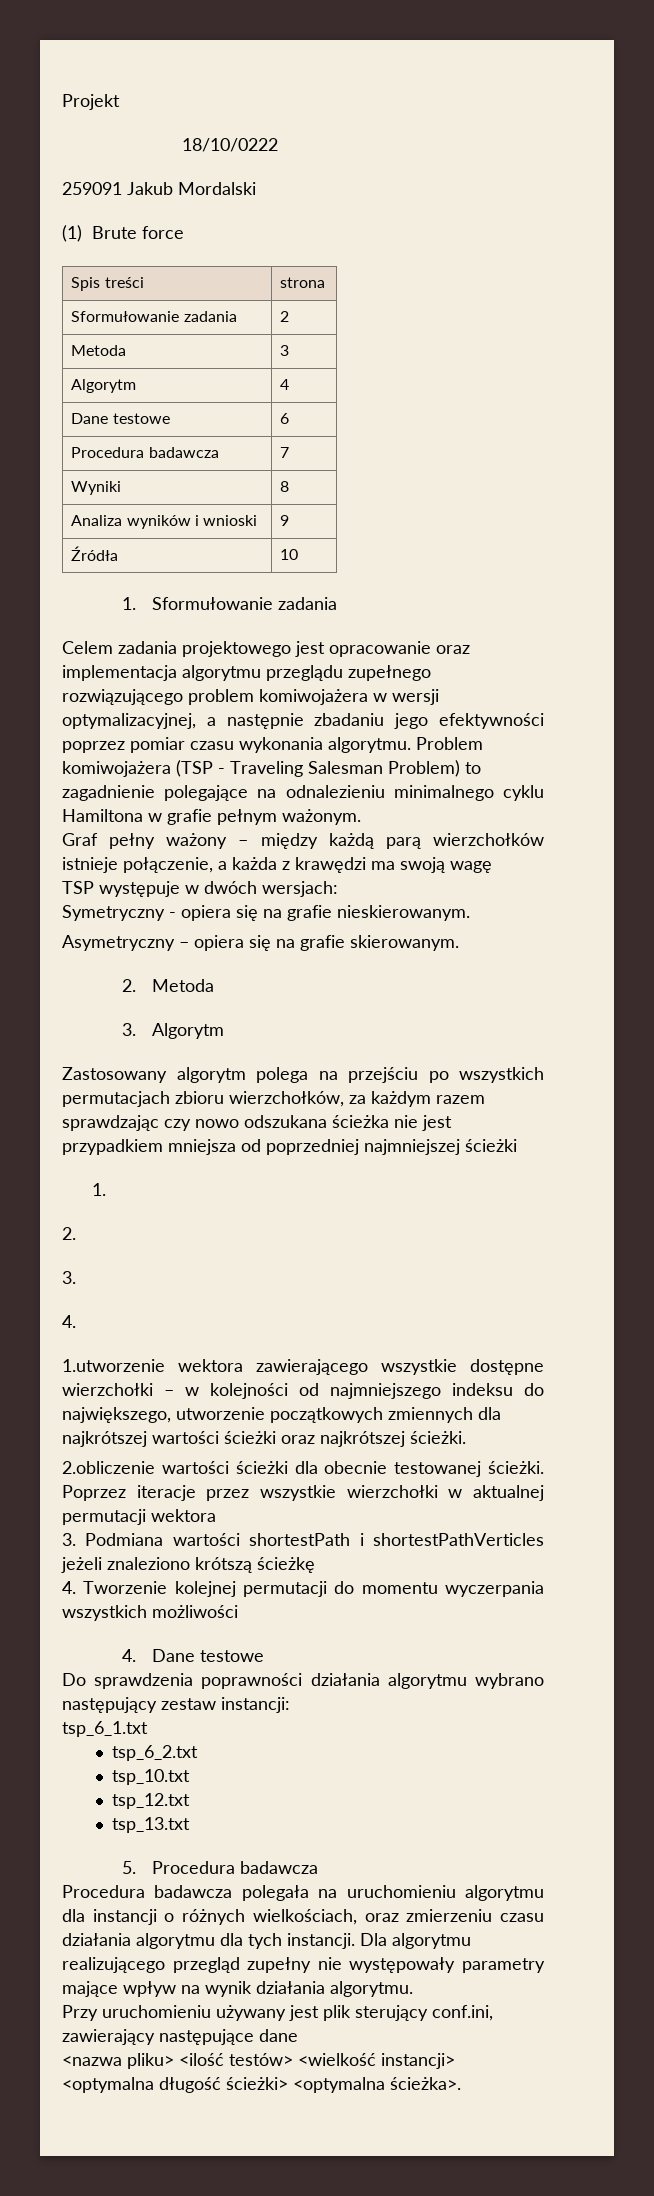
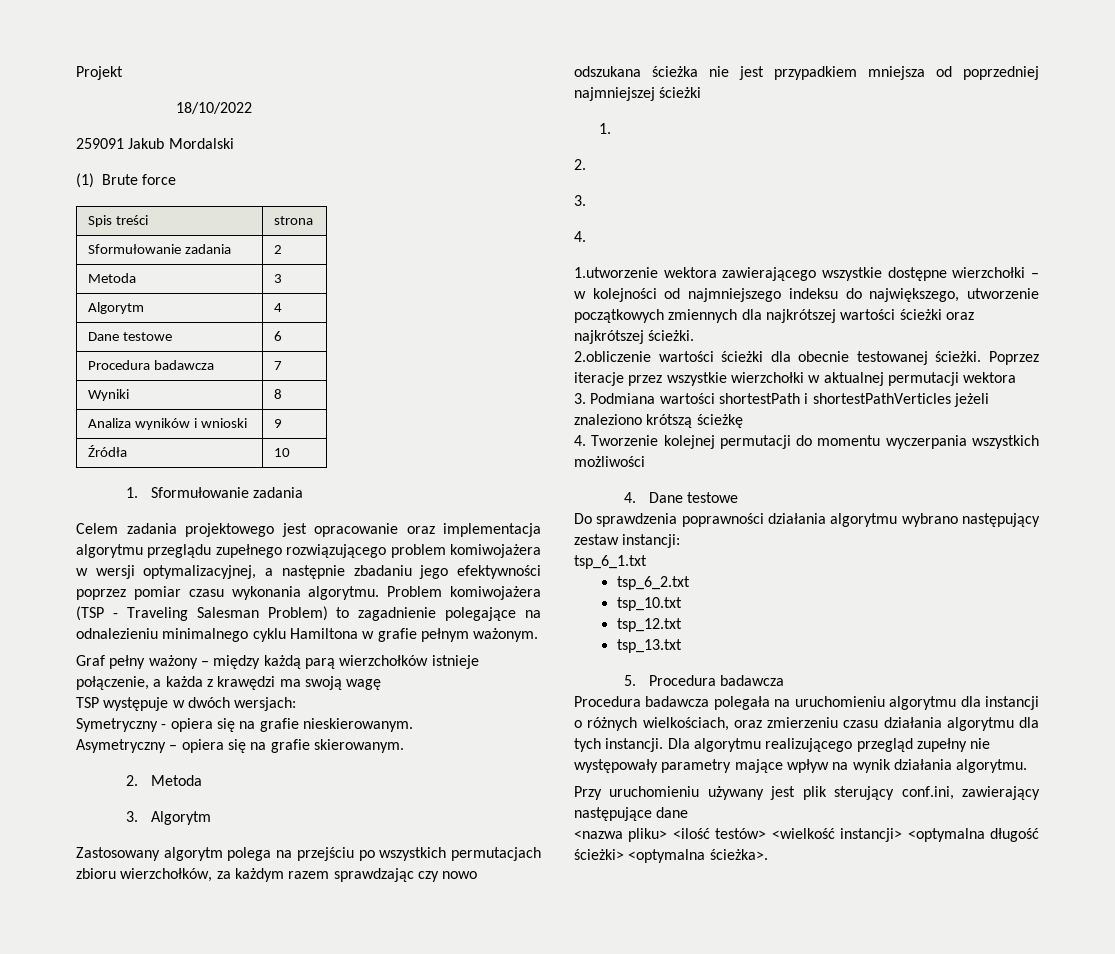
[182,138,279,152] 18/10/0222 -> [176,102,253,114] 18/10/2022

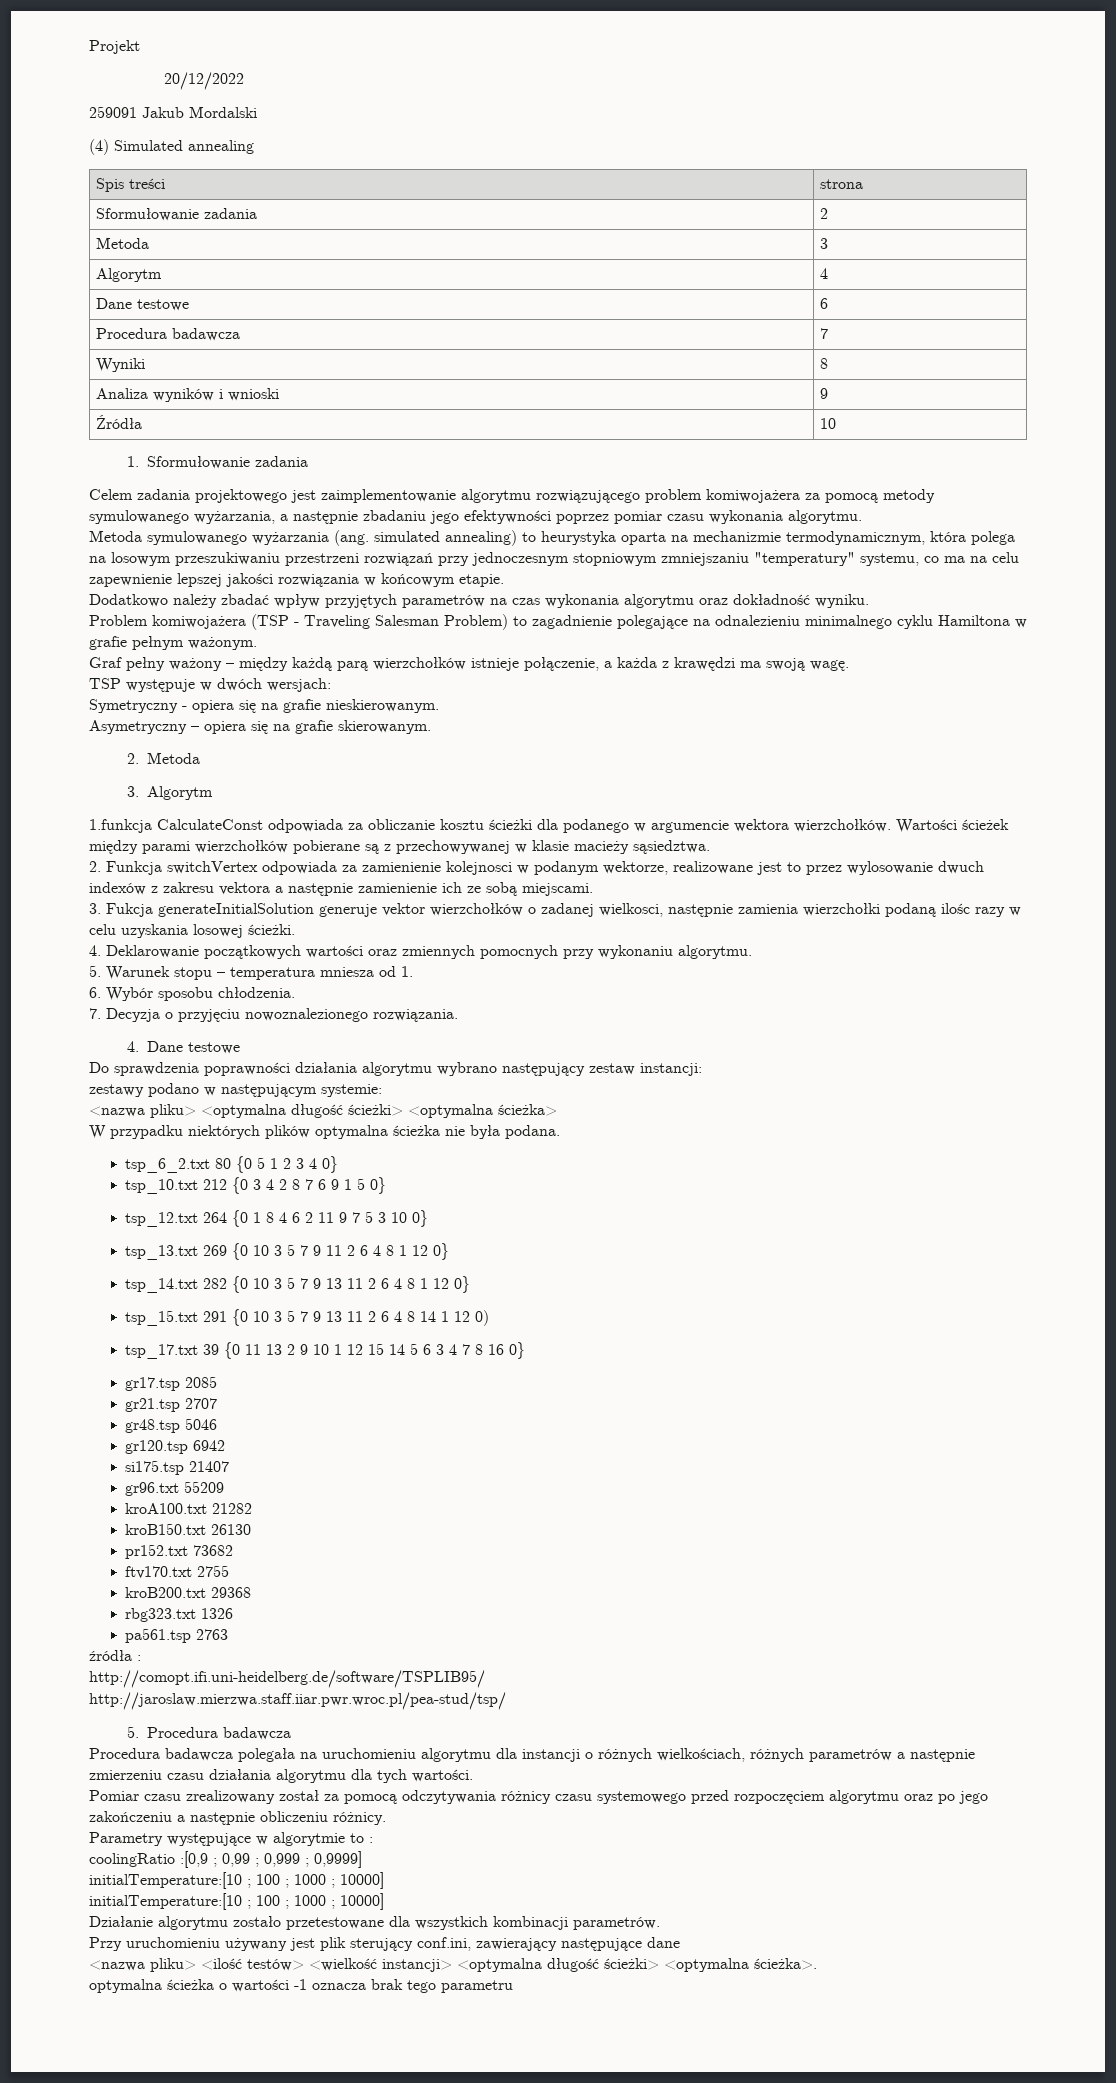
[176,102,253,114] 18/10/2022 -> [164,72,245,90] 20/12/2022
[76,173,177,188] (1) Brute force -> [89,139,254,155] (4) Simulated annealing
[314,523,541,537] [76,544,542,558] [76,565,257,579] opracowanie oraz implementacja algorytmu przeglądu zupełnego rozwiązującego problem komiwojażera w wersji optymalizacyjnej, -> [321,489,935,503] [89,510,275,524] zaimplementowanie algorytmu rozwiązującego problem komiwojażera za pomocą metody symulowanego wyżarzania,
(380, 593) none -> [89,530,1015,546] [89,552,1019,566] [89,573,504,587] [89,594,869,608] // Metoda symulowanego wyżarzania (ang. simulated annealing) to heurystyka oparta na mechanizmie termodynamicznym, która polega na losowym przeszukiwaniu przestrzeni rozwiązań przy jednoczesnym stopniowym zmniejszaniu "temperatury" systemu, co ma na celu zapewnienie lepszej jakości rozwiązania w końcowym etapie. // Dodatkowo należy zbadać wpływ przyjętych parametrów na czas wykonania algorytmu oraz dokładność wyniku. //
[346,679,382,690] wagę -> [810,660,849,671] wagę.
[76,847,541,861] [76,868,478,882] [574,66,1039,80] [574,87,702,101] [599,123,612,134] [574,159,586,170] [574,195,586,206] [574,231,586,242] [574,267,1039,281] [574,288,1039,302] [574,309,974,323] [574,330,695,344] [574,351,1039,365] [574,372,1017,386] [574,393,989,407] [574,414,743,428] [574,435,1039,449] [574,456,645,467] Zastosowany algorytm polega na przejściu po wszystkich permutacjach zbioru wierzchołków, za każdym razem sprawdzając czy nowo odszukana ścieżka nie jest przypadkiem mniejsza od poprzedniej najmniejszej ścieżki // 1. // 2. // 3. // 4. // 1.utworzenie wektora zawierającego wszystkie dostępne wierzchołki – w kolejności od najmniejszego indeksu do największego, utworzenie początkowych zmiennych dla najkrótszej wartości ścieżki oraz najkrótszej ścieżki. // 2.obliczenie wartości ścieżki dla obecnie testowanej ścieżki. Poprzez iteracje przez wszystkie wierzchołki w aktualnej permutacji wektora // 3. Podmiana wartości shortestPath i shortestPathVerticles jeżeli znaleziono krótszą ścieżkę // 4. Tworzenie kolejnej permutacji do momentu wyczerpania wszystkich możliwości -> [89,819,1009,833] [89,840,710,854] [89,861,984,875] [89,882,593,896] [89,903,1021,917] [89,924,295,938] [89,945,752,959] [89,965,413,980] [89,987,295,1001] [89,1008,458,1022] 1.funkcja CalculateConst odpowiada za obliczanie kosztu ścieżki dla podanego w argumencie wektora wierzchołków. Wartości ścieżek między parami wierzchołków pobierane są z przechowywanej w klasie macieży sąsiedztwa. // 2. Funkcja switchVertex odpowiada za zamienienie kolejnosci w podanym wektorze, realizowane jest to przez wylosowanie dwuch indexów z zakresu vektora a następnie zamienienie ich ze sobą miejscami. // 3. Fukcja generateInitialSolution generuje vektor wierzchołków o zadanej wielkosci, następnie zamienia wierzchołki podaną ilośc razy w celu uzyskania losowej ścieżki. // 4. Deklarowanie początkowych wartości oraz zmiennych pomocnych przy wykonaniu algorytmu. // 5. Warunek stopu – temperatura mniesza od 1. // 6. Wybór sposobu chłodzenia. // 7. Decyzja o przyjęciu nowoznalezionego rozwiązania.
[574,555,647,569] [616,576,690,590] [616,597,682,611] [616,618,682,632] [616,639,682,653] tsp_6_1.txt // tsp_6_2.txt // tsp_10.txt // tsp_12.txt // tsp_13.txt -> [89,1083,382,1097] [89,1104,557,1118] [89,1125,560,1139] [125,1156,339,1173] [125,1177,387,1194] [125,1210,429,1227] [125,1243,450,1260] [125,1276,471,1293] [125,1309,490,1326] [125,1342,526,1359] [125,1376,218,1391] [125,1398,218,1412] [125,1418,218,1433] [125,1440,226,1454] [125,1460,230,1475] [125,1481,225,1496] [125,1503,253,1514] [125,1523,252,1535] [125,1544,234,1559] [125,1565,230,1579] [125,1587,252,1598] [125,1608,234,1622] [125,1628,229,1643] [89,1650,141,1661] [89,1670,485,1688] [89,1692,506,1710] zestawy podano w następującym systemie: // <nazwa pliku> <optymalna długość ścieżki> <optymalna ścieżka> // W przypadku niektórych plików optymalna ścieżka nie była podana. // tsp_6_2.txt 80 {0 5 1 2 3 4 0} // tsp_10.txt 212 {0 3 4 2 8 7 6 9 1 5 0} // tsp_12.txt 264 {0 1 8 4 6 2 11 9 7 5 3 10 0} // tsp_13.txt 269 {0 10 3 5 7 9 11 2 6 4 8 1 12 0} // tsp_14.txt 282 {0 10 3 5 7 9 13 11 2 6 4 8 1 12 0} // tsp_15.txt 291 {0 10 3 5 7 9 13 11 2 6 4 8 14 1 12 0) // tsp_17.txt 39 {0 11 13 2 9 10 1 12 15 14 5 6 3 4 7 8 16 0} // gr17.tsp 2085 // gr21.tsp 2707 // gr48.tsp 5046 // gr120.tsp 6942 // si175.tsp 21407 // gr96.txt 55209 // kroA100.txt 21282 // kroB150.txt 26130 // pr152.txt 73682 // ftv170.txt 2755 // kroB200.txt 29368 // rbg323.txt 1326 // pa561.tsp 2763 // źródła : // http://comopt.ifi.uni-heidelberg.de/software/TSPLIB95/ // http://jaroslaw.mierzwa.staff.iiar.pwr.wroc.pl/pea-stud/tsp/
[733,720,762,728] oraz -> [750,1748,975,1762] różnych parametrów a następnie
[605,738,991,752] [574,759,1028,773] instancji. Dla algorytmu realizującego przegląd zupełny nie występowały parametry mające wpływ na wynik działania algorytmu. -> [412,1769,473,1782] [89,1790,988,1804] [89,1811,386,1825] [89,1832,373,1846] [89,1851,362,1868] [89,1872,384,1889] [89,1893,384,1910] [89,1916,660,1930] wartości. // Pomiar czasu zrealizowany został za pomocą odczytywania różnicy czasu systemowego przed rozpoczęciem algorytmu oraz po jego zakończeniu a następnie obliczeniu różnicy. // Parametry występujące w algorytmie to : // coolingRatio :[0,9 ; 0,99 ; 0,999 ; 0,9999] // initialTemperature:[10 ; 100 ; 1000 ; 10000] // initialTemperature:[10 ; 100 ; 1000 ; 10000] // Działanie algorytmu zostało przetestowane dla wszystkich kombinacji parametrów.
(768, 854) none -> [89,1979,513,1993] // optymalna ścieżka o wartości -1 oznacza brak tego parametru

